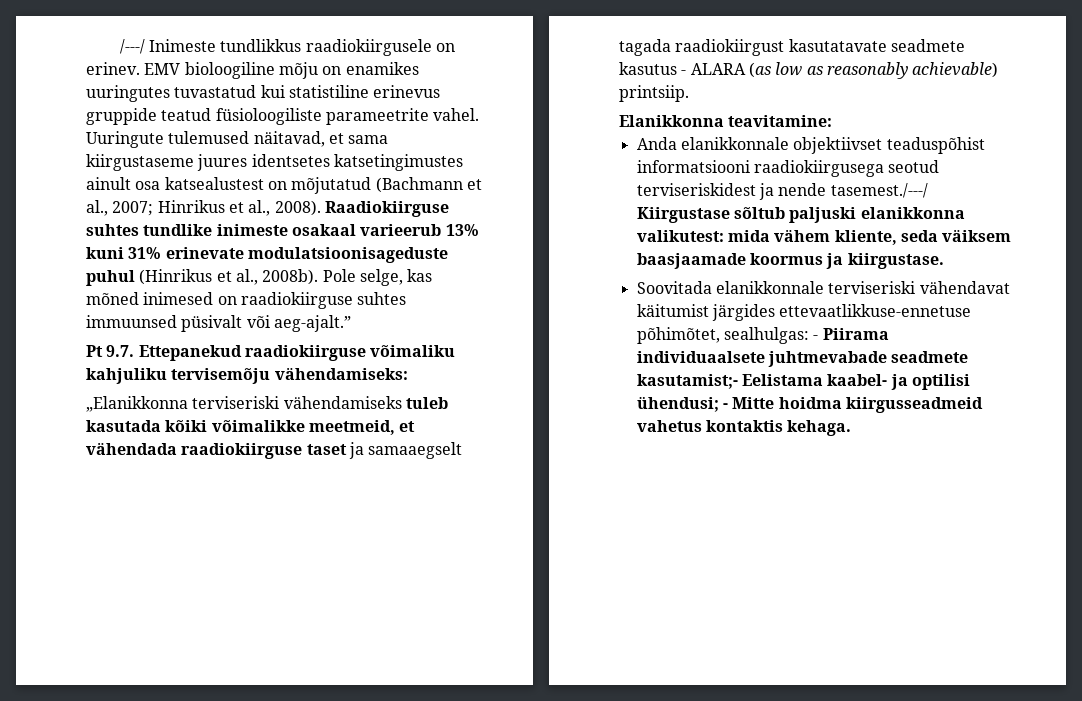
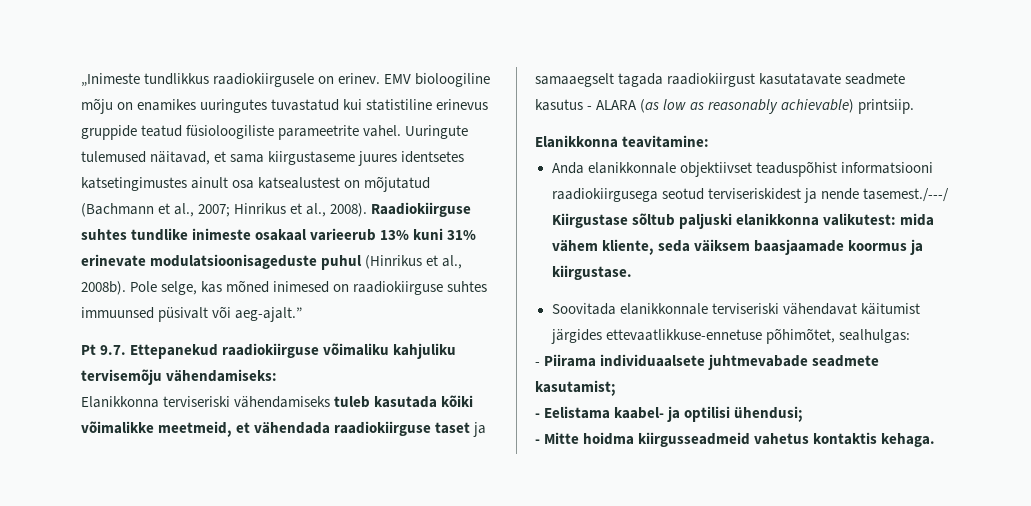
[119,39,217,54] /---/ Inimeste -> [81,73,140,87] „Inimeste
[86,396,188,412] „Elanikkonna -> [81,396,159,408] Elanikkonna
(809, 335) none -> (910, 336) //
[636,374,738,389] kasutamist;- -> [535,380,616,396] [535,413,540,418] kasutamist; // -
(719, 404) none -> (804, 414) //

